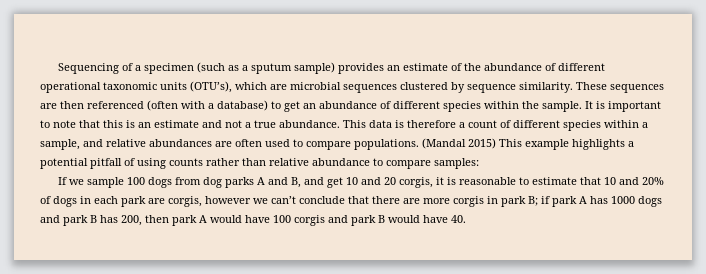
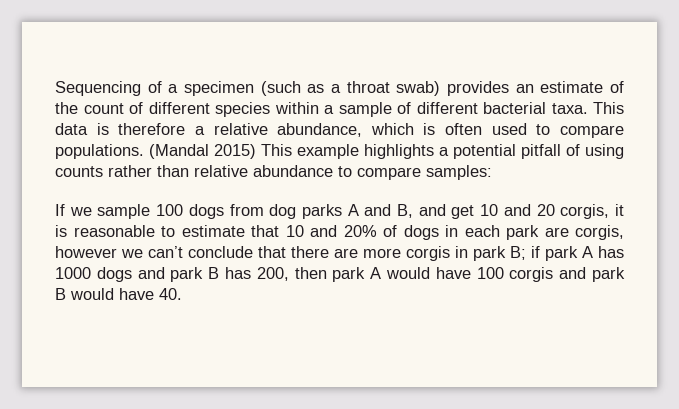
[251,62,336,74] sputum sample) -> [346,81,441,96] throat swab)
[484,63,606,71] [40,81,664,93] [40,100,661,112] [40,120,465,128] abundance of different operational taxonomic units (OTU’s), which are microbial sequences clustered by sequence similarity. These sequences are then referenced (often with a database) to get an abundance of different species within the sample. It is important to note that this is an estimate and not a true abundance. This data is therefore a -> (78, 108) none
[40,139,232,150] sample, and relative abundances are -> [338,102,624,117] [55,123,436,137] sample of different bacterial taxa. This data is therefore a relative abundance, which is

